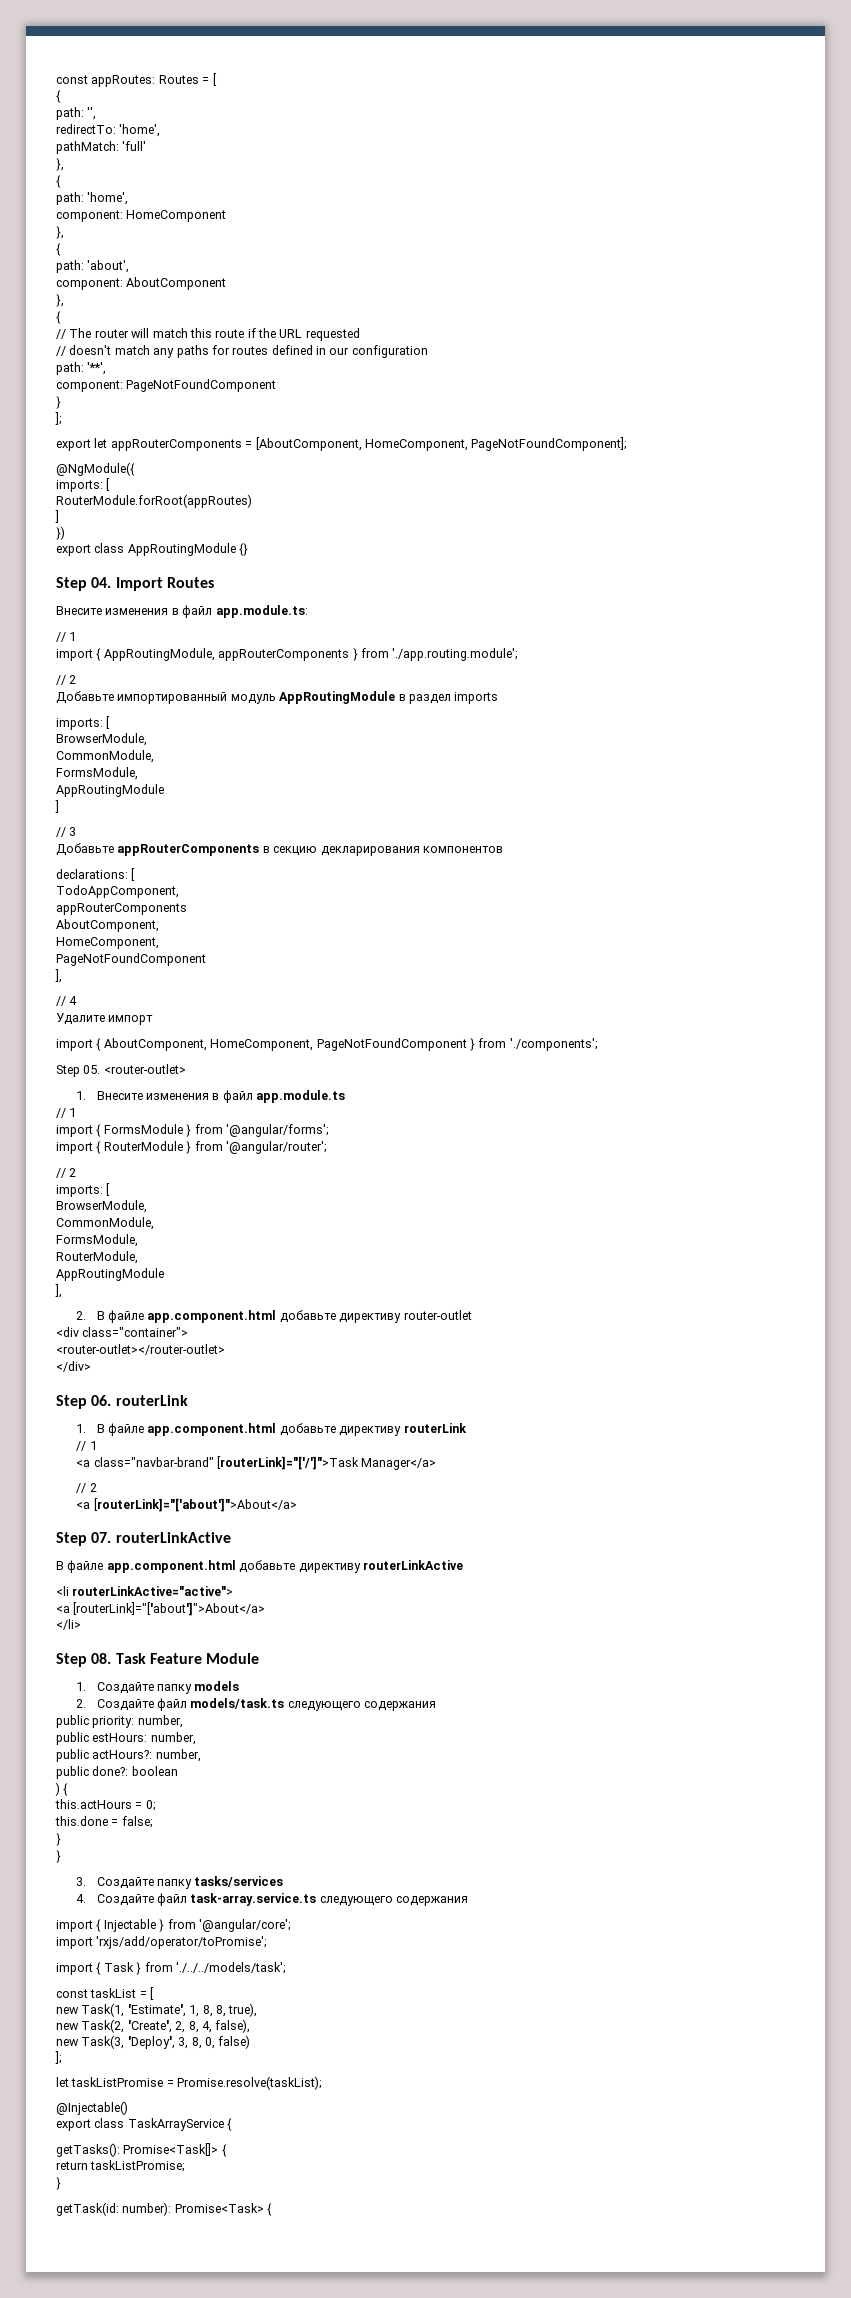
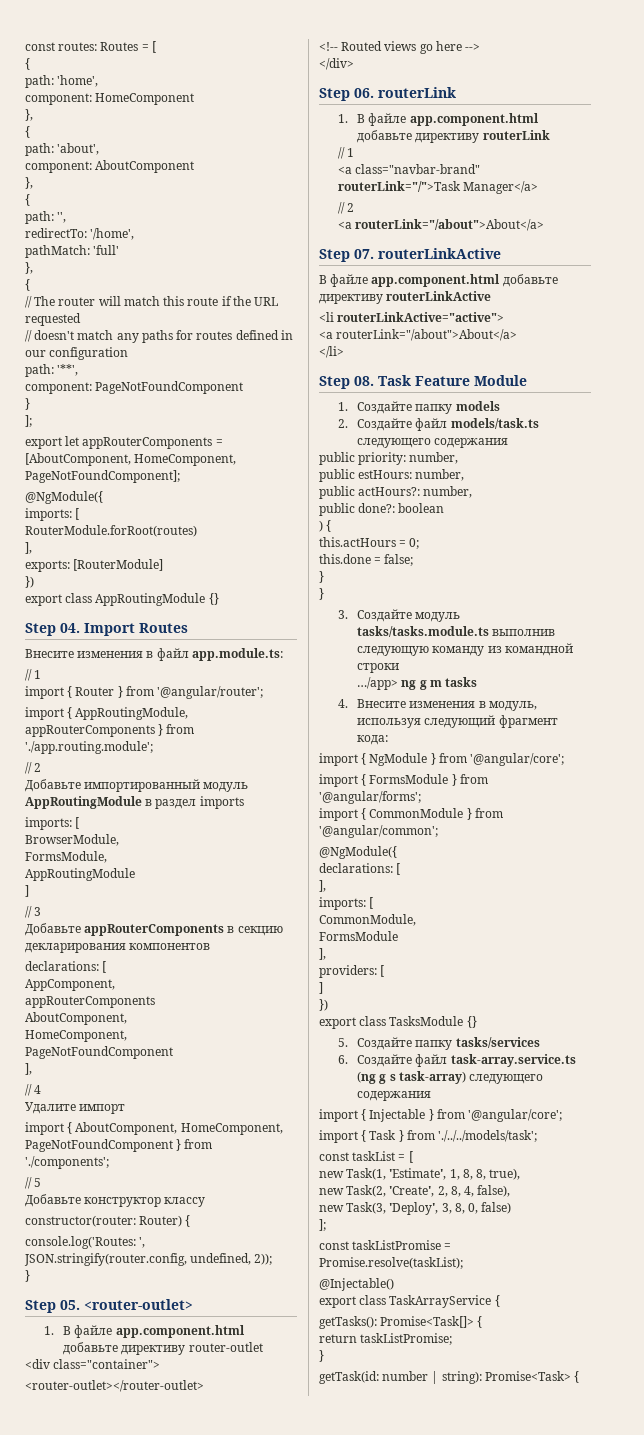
[56,75,156,87] const appRoutes: -> [25,42,98,51] const routes:
[56,107,97,120] [56,124,161,137] [56,141,147,154] [56,158,64,171] [56,175,61,188] // path: '', // redirectTo: 'home', // pathMatch: 'full' // }, // { -> (30, 64) none
(61, 317) none -> [25,211,67,224] [25,228,135,240] [25,245,120,258] [25,262,33,274] [25,279,30,291] // path: '', // redirectTo: '/home', // pathMatch: 'full' // }, // {
[56,494,252,508] [55,510,59,523] RouterModule.forRoot(appRoutes) // ] -> [25,525,197,537] [25,542,32,554] [25,559,164,572] RouterModule.forRoot(routes) // ], // exports: [RouterModule]
(77, 636) none -> [25,686,264,699] // import { Router } from '@angular/router';
[56,750,154,763] // CommonModule, -> (119, 840) none
[56,885,179,898] TodoAppComponent, -> [25,979,115,991] AppComponent,
[56,1064,186,1077] [76,1090,346,1103] [56,1108,77,1118] [56,1124,329,1137] [56,1141,327,1154] [56,1168,77,1178] [56,1183,111,1197] [56,1200,147,1213] [56,1217,154,1230] [56,1234,138,1247] [56,1251,138,1264] [56,1268,164,1281] [55,1284,62,1298] [76,1311,87,1320] Step 05. <router-outlet> // 1. Внесите изменения в файл app.module.ts // // 1 // import { FormsModule } from '@angular/forms'; // import { RouterModule } from '@angular/router'; // // 2 // imports: [ // BrowserModule, // CommonModule, // FormsModule, // RouterModule, // AppRoutingModule // ], // 2. -> [25,1177,42,1189] [25,1194,206,1207] [25,1215,191,1227] [25,1236,146,1249] [24,1253,273,1266] [25,1270,30,1282] [25,1299,193,1313] [44,1326,55,1335] // 5 // Добавьте конструктор классу // constructor(router: Router) { // console.log('Routes: ', JSON.stringify(router.config, undefined, 2)); // } // Step 05. <router-outlet> // 1.
(225, 1349) none -> [319,41,481,54] // <!-- Routed views go here -->
[217,1456,360,1470] [routerLink]="['/']">Task -> [338,181,462,192] routerLink="/">Task
[93,1498,297,1512] [routerLink]="['about']">About</a> -> [355,219,545,231] routerLink="/about">About</a>
[73,1602,266,1616] [routerLink]="['about']">About</a> -> [336,329,518,341] routerLink="/about">About</a>
(154, 1883) none -> [415,612,461,622] [357,626,556,637] [357,643,573,656] [357,663,400,673] [357,677,478,690] [338,699,537,711] [357,715,558,728] [357,735,389,745] [319,753,565,766] [319,774,488,787] [319,791,421,804] [319,808,503,821] [319,825,438,838] [319,846,397,859] [319,863,401,875] [319,880,326,892] [319,897,374,910] [319,914,416,926] [319,931,398,941] [319,948,326,960] [319,965,385,978] [319,982,323,994] [319,999,328,1011] [319,1016,477,1029] [338,1037,413,1050] модуль tasks/tasks.module.ts выполнив следующую команду из командной строки // …/app> ng g m tasks // 4. Внесите изменения в модуль, используя следующий фрагмент кода: // import { NgModule } from '@angular/core'; // import { FormsModule } from '@angular/forms'; // import { CommonModule } from '@angular/common'; // @NgModule({ // declarations: [ // ], // imports: [ // CommonModule, // FormsModule // ], // providers: [ // ] // }) // export class TasksModule {} // 5. Создайте
[76,1894,87,1903] 4. -> [338,1055,349,1064] 6.
(317, 1899) none -> [357,1071,466,1084] (ng g s task-array)
[56,1936,268,1949] // import 'rxjs/add/operator/toPromise'; -> (563, 1115) none
[56,2077,69,2087] let -> [319,1241,349,1250] const
[122,2202,172,2216] number): -> [382,1371,482,1384] number | string):

